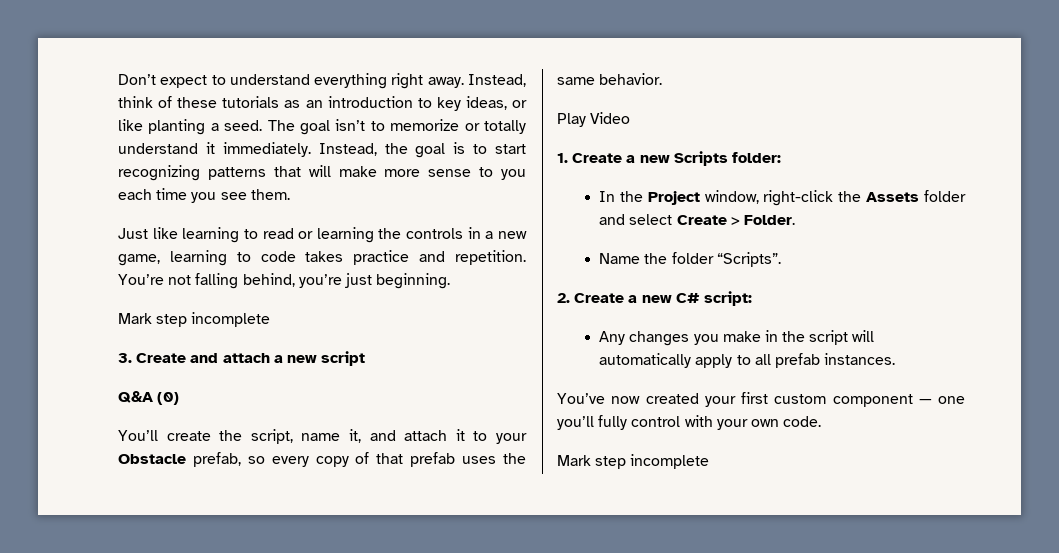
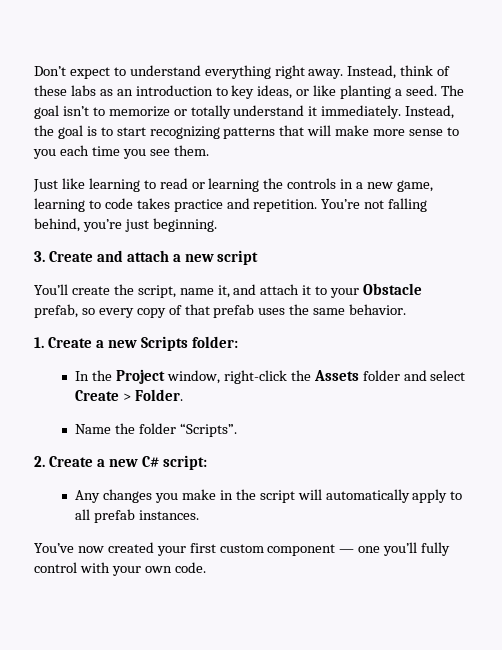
[222,96,280,108] tutorials -> [70,85,96,96] labs
[118,312,271,327] // Mark step incomplete -> (217, 225) none
[118,391,180,405] // Q&A (0) -> (259, 257) none
[557,112,631,127] // Play Video -> (407, 309) none
[557,454,710,469] // Mark step incomplete -> (206, 567) none

